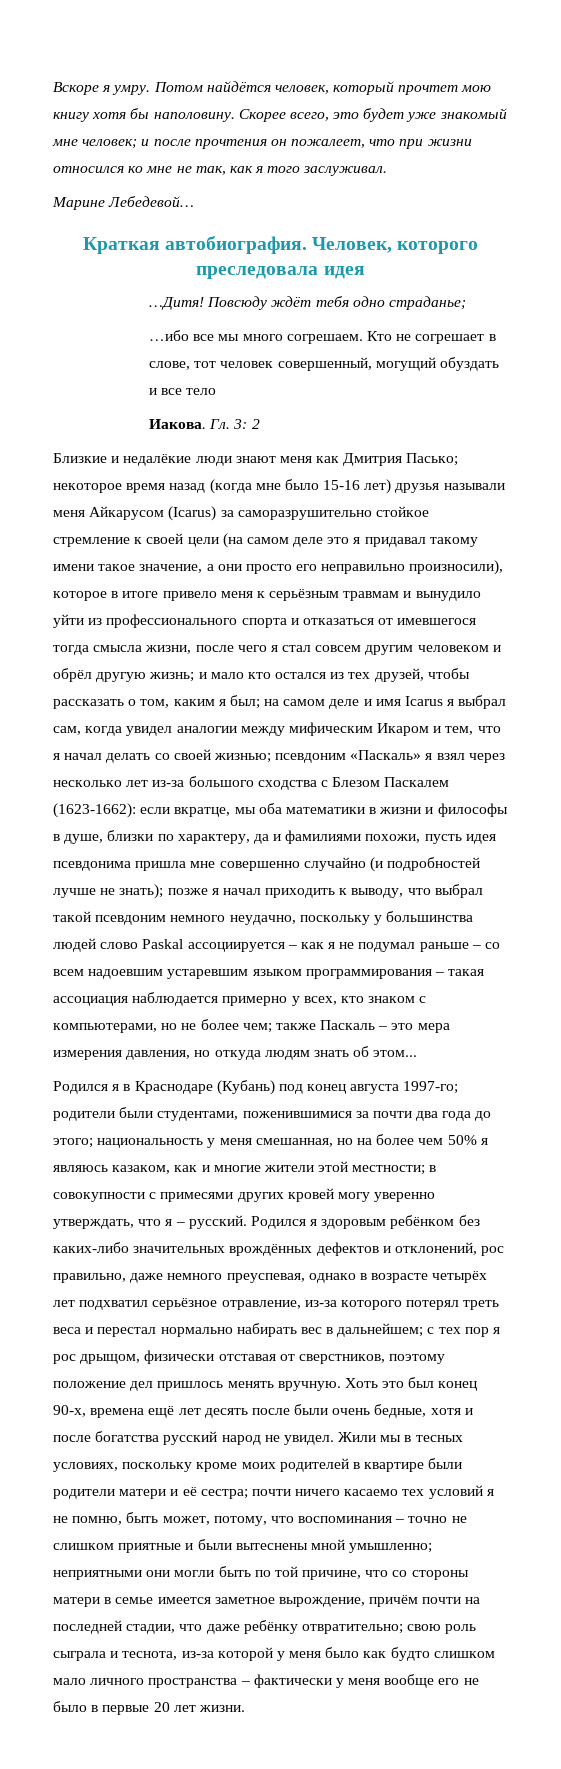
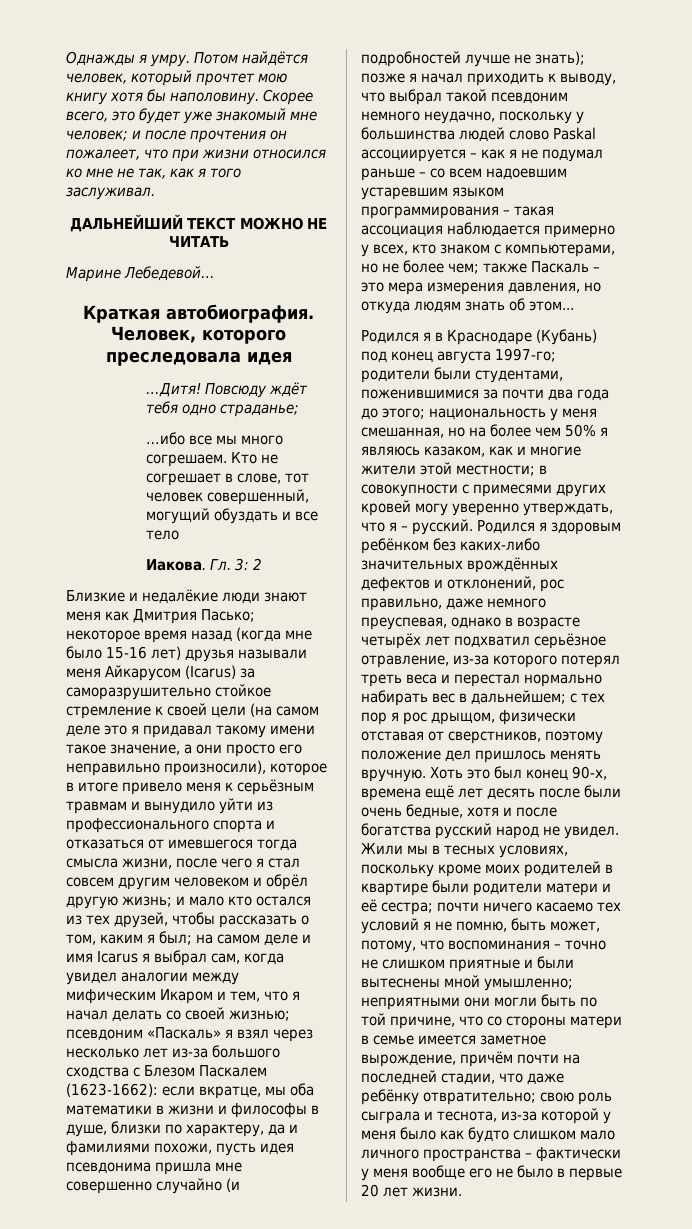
[53,82,99,95] Вскоре -> [66,51,135,66] Однажды
(388, 171) none -> [70,214,327,232] [168,236,229,247] // ДАЛЬНЕЙШИЙ ТЕКСТ МОЖНО НЕ ЧИТАТЬ

